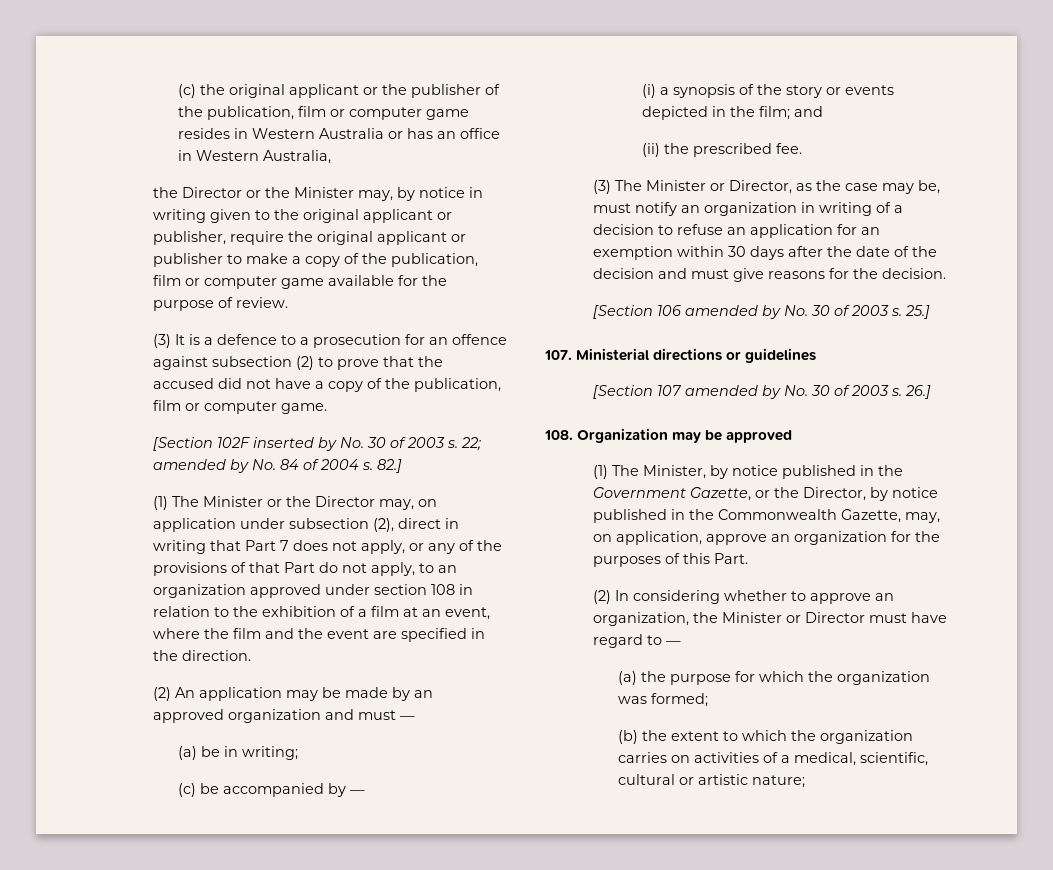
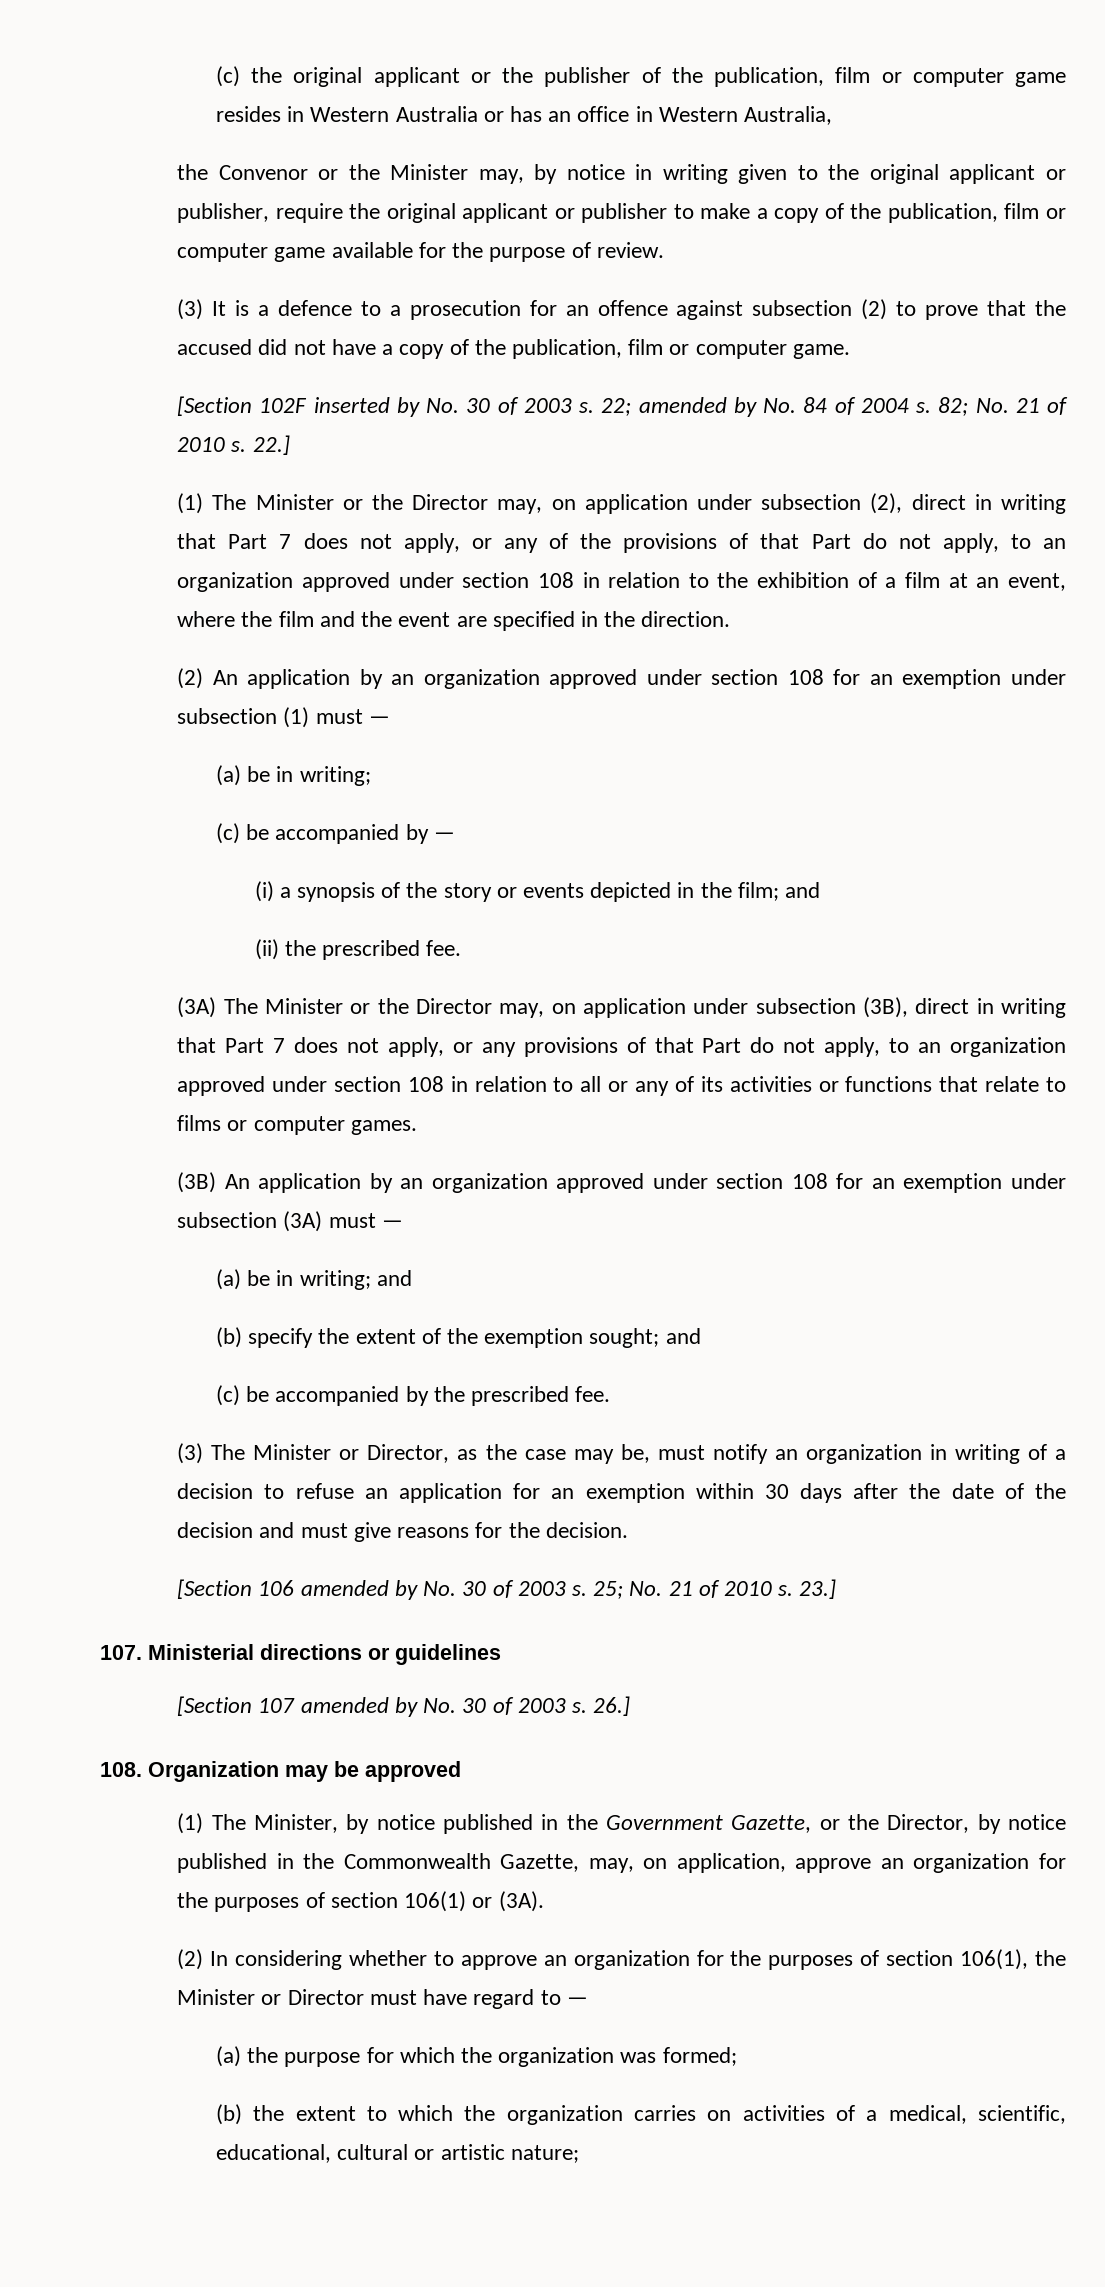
[182,187,243,198] Director -> [218,165,308,180] Convenor
[377,459,403,473] 82.] -> [938,397,1068,416] [177,435,290,455] 82; No. 21 of 2010 s. 22.]
[286,687,434,701] [153,709,355,723] may be made by an approved organization and -> [359,669,1066,689] [177,707,310,728] by an organization approved under section 108 for an exemption under subsection (1)
(802, 148) none -> [177,997,1067,1018] [177,1037,1066,1057] [177,1076,1066,1096] [177,1115,417,1135] [177,1172,1066,1193] [177,1211,403,1232] [215,1269,412,1290] [215,1327,701,1348] [215,1385,611,1406] // (3A) The Minister or the Director may, on application under subsection (3B), direct in writing that Part 7 does not apply, or any provisions of that Part do not apply, to an organization approved under section 108 in relation to all or any of its activities or functions that relate to films or computer games. // (3B) An application by an organization approved under section 108 for an exemption under subsection (3A) must — // (a) be in writing; and // (b) specify the extent of the exemption sought; and // (c) be accompanied by the prescribed fee.
[905,305,931,319] 25.] -> [593,1579,837,1599] 25; No. 21 of 2010 s. 23.]
[683,553,749,564] this Part. -> [330,1891,544,1912] section 106(1) or (3A).
[593,612,690,626] organization, -> [573,1949,1029,1970] organization for the purposes of section 106(1),
(928, 759) none -> [215,2144,331,2163] educational,

